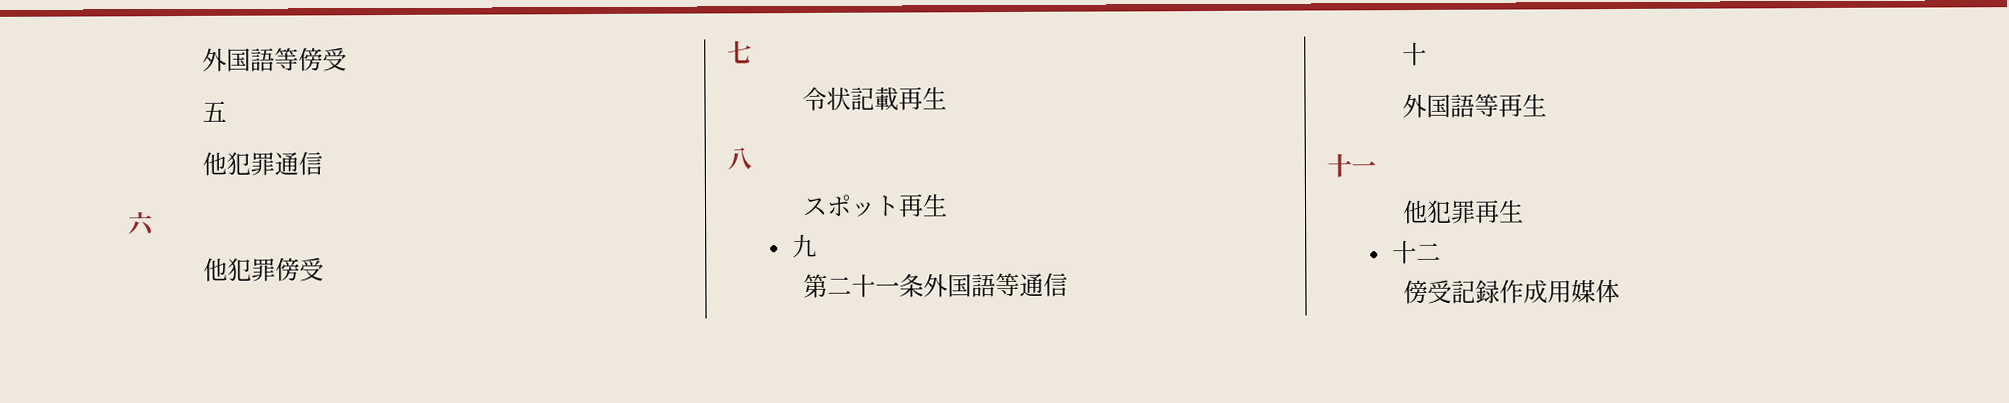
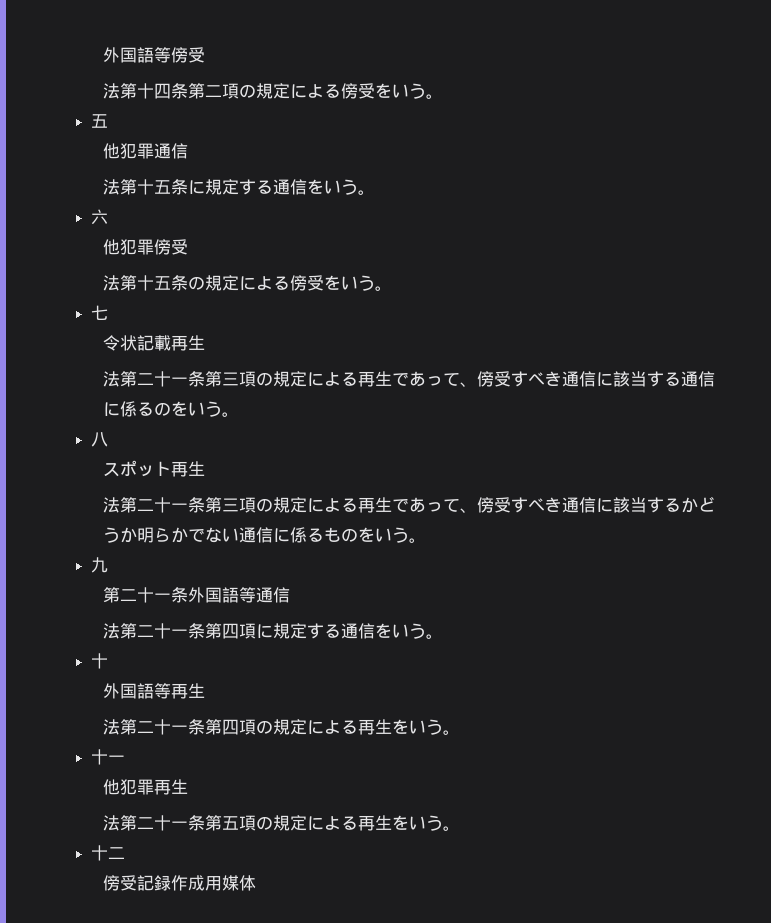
[202,100,228,122] [202,151,324,176] [128,211,155,237] [203,257,325,282] [727,40,752,64] [802,86,948,111] [727,147,752,171] [802,193,949,218] 五 // 他犯罪通信 // 六 // 他犯罪傍受 // 七 // 令状記載再生 // 八 // スポット再生 -> [102,83,443,99] [91,114,109,128] [102,143,188,159] [102,179,375,195] [91,209,109,225] [102,239,188,255] [102,275,392,291] [91,305,109,320] [102,335,205,351] [102,371,715,387] [102,401,239,417] [91,431,109,447] [102,460,205,477] [102,496,715,513] [102,527,426,543] 法第十四条第二項の規定による傍受をいう。 // 五 // 他犯罪通信 // 法第十五条に規定する通信をいう。 // 六 // 他犯罪傍受 // 法第十五条の規定による傍受をいう。 // 七 // 令状記載再生 // 法第二十一条第三項の規定による再生であって、傍受すべき通信に該当する通信に係るのをいう。 // 八 // スポット再生 // 法第二十一条第三項の規定による再生であって、傍受すべき通信に該当するかどうか明らかでない通信に係るものをいう。
[1402,41,1428,67] [1402,93,1548,119] [1327,153,1376,178] [1402,199,1525,225] 十 // 外国語等再生 // 十一 // 他犯罪再生 -> [102,623,443,639] [91,653,109,669] [102,683,205,699] [102,719,460,735] [91,749,126,765] [102,779,188,795] [102,815,460,831] 法第二十一条第四項に規定する通信をいう。 // 十 // 外国語等再生 // 法第二十一条第四項の規定による再生をいう。 // 十一 // 他犯罪再生 // 法第二十一条第五項の規定による再生をいう。

